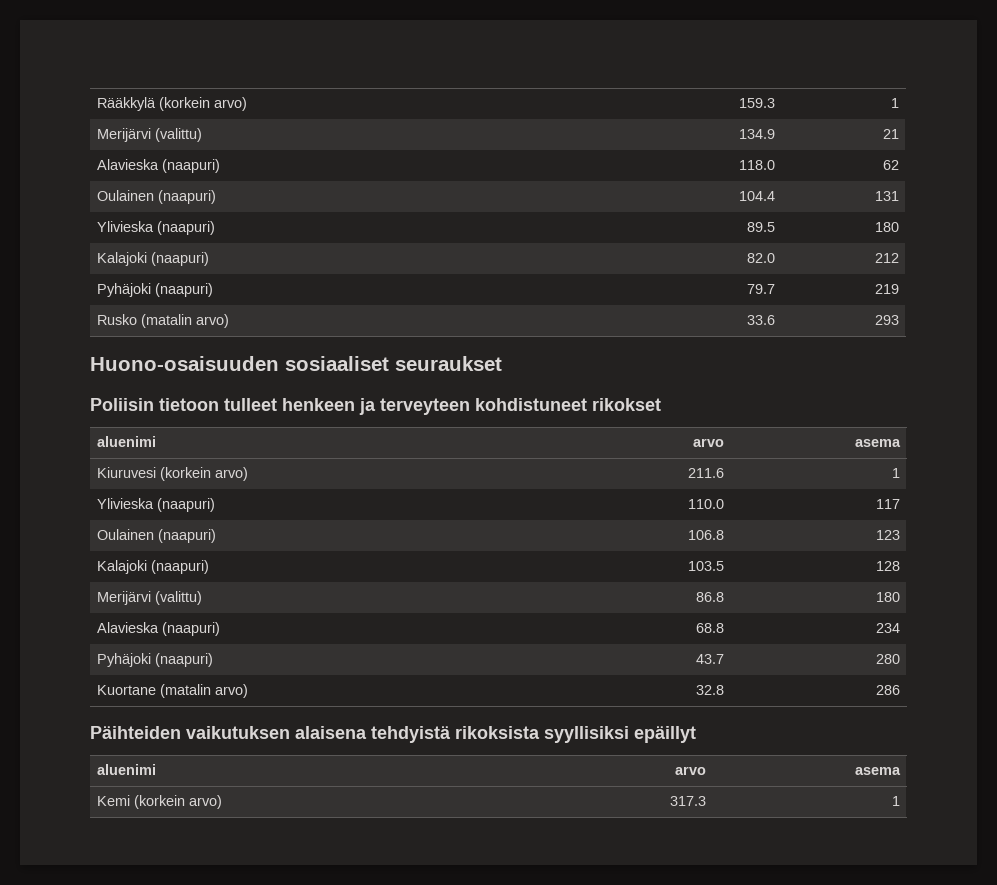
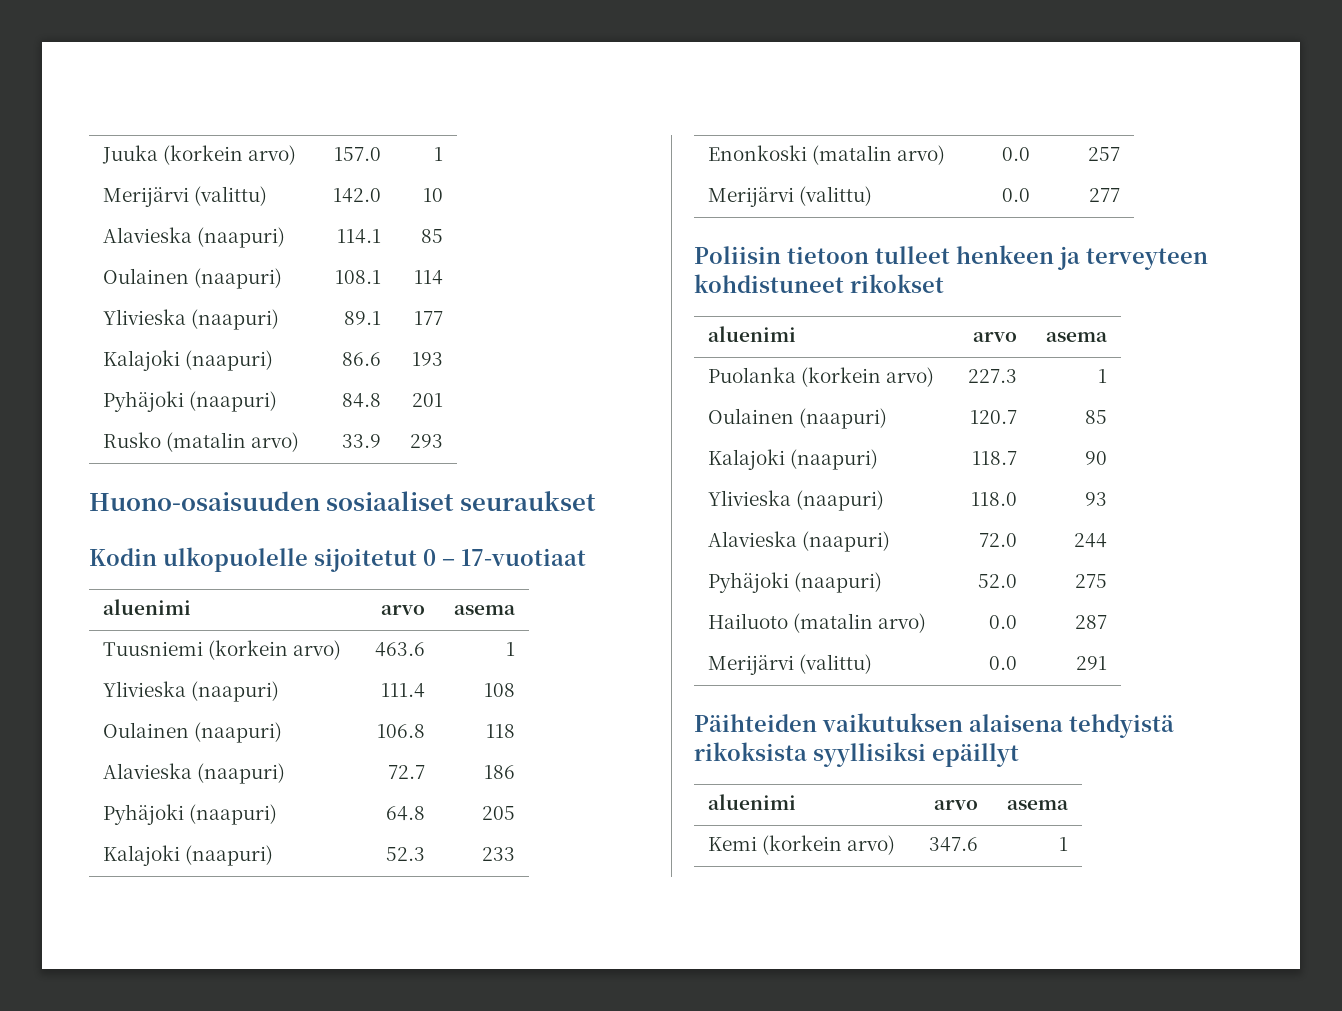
[97,97,248,111] [738,98,775,108] Rääkkylä (korkein arvo) | 159.3 -> [102,145,297,165] [333,147,381,161] Juuka (korkein arvo) | 157.0
[738,129,775,139] [882,129,899,139] [97,159,221,173] [738,160,775,170] [882,160,899,170] [97,190,217,204] [738,191,775,201] [874,191,899,201] [97,221,216,235] [746,222,775,232] [874,222,899,232] [97,252,210,266] [746,253,775,263] [874,253,899,263] [97,283,214,297] [746,284,775,294] [874,284,899,294] 134.9 | 21 // Alavieska (naapuri) | 118.0 | 62 // Oulainen (naapuri) | 104.4 | 131 // Ylivieska (naapuri) | 89.5 | 180 // Kalajoki (naapuri) | 82.0 | 212 // Pyhäjoki (naapuri) | 79.7 | 219 -> [332,188,381,203] [422,188,443,202] [103,227,286,248] [336,229,381,244] [420,229,443,243] [103,268,283,289] [334,270,381,284] [413,270,443,285] [103,309,280,330] [343,311,381,325] [413,311,443,325] [103,350,274,371] [341,352,381,366] [411,352,443,366] [103,391,278,412] [341,393,381,408] [411,393,443,407] 142.0 | 10 // Alavieska (naapuri) | 114.1 | 85 // Oulainen (naapuri) | 108.1 | 114 // Ylivieska (naapuri) | 89.1 | 177 // Kalajoki (naapuri) | 86.6 | 193 // Pyhäjoki (naapuri) | 84.8 | 201
[746,315,775,325] 33.6 -> [341,434,381,448] 33.9
(502, 363) none -> [89,547,586,572] [103,599,192,615] [380,605,425,615] [453,605,516,615] [103,640,342,660] [374,642,425,657] [505,642,515,656] [103,681,280,702] [380,683,425,698] [483,683,515,697] [103,722,283,743] [376,724,425,738] [485,724,515,738] [103,763,286,784] [387,765,425,779] [483,765,515,779] [103,804,278,825] [385,806,425,821] [481,806,515,820] [103,845,274,866] [385,847,425,861] [481,847,515,861] [708,145,946,165] [1001,147,1030,161] [1087,147,1120,161] [708,186,873,207] [1001,188,1030,202] [1088,188,1120,202] // Kodin ulkopuolelle sijoitetut 0 – 17-vuotiaat // aluenimi | arvo | asema // Tuusniemi (korkein arvo) | 463.6 | 1 // Ylivieska (naapuri) | 111.4 | 108 // Oulainen (naapuri) | 106.8 | 118 // Alavieska (naapuri) | 72.7 | 186 // Pyhäjoki (naapuri) | 64.8 | 205 // Kalajoki (naapuri) | 52.3 | 233 // Enonkoski (matalin arvo) | 0.0 | 257 // Merijärvi (valittu) | 0.0 | 277
[97,467,249,481] [687,468,724,478] [891,468,900,478] [97,498,216,512] [687,499,724,509] [875,499,900,509] [97,529,217,543] [687,530,724,540] [875,530,900,540] [97,560,210,574] [687,561,724,571] [875,561,900,571] [97,591,203,605] [695,592,724,602] [875,592,900,602] [97,622,221,636] [695,623,724,633] [875,623,900,633] [97,653,214,667] [695,654,724,664] [875,654,900,664] [97,684,249,698] [695,685,724,695] [875,685,900,695] Kiuruvesi (korkein arvo) | 211.6 | 1 // Ylivieska (naapuri) | 110.0 | 117 // Oulainen (naapuri) | 106.8 | 123 // Kalajoki (naapuri) | 103.5 | 128 // Merijärvi (valittu) | 86.8 | 180 // Alavieska (naapuri) | 68.8 | 234 // Pyhäjoki (naapuri) | 43.7 | 280 // Kuortane (matalin arvo) | 32.8 | 286 -> [708,367,935,387] [967,369,1017,383] [1097,369,1107,383] [708,408,888,429] [969,410,1017,424] [1084,410,1107,424] [708,449,879,470] [971,451,1017,465] [1084,451,1107,465] [708,490,885,511] [970,492,1017,506] [1084,492,1107,506] [708,531,891,552] [978,533,1017,547] [1073,533,1107,548] [708,572,883,593] [977,574,1017,588] [1074,574,1107,588] [708,613,927,633] [988,615,1017,629] [1074,615,1107,629] [708,654,873,675] [988,656,1017,670] [1075,656,1107,670] Puolanka (korkein arvo) | 227.3 | 1 // Oulainen (naapuri) | 120.7 | 85 // Kalajoki (naapuri) | 118.7 | 90 // Ylivieska (naapuri) | 118.0 | 93 // Alavieska (naapuri) | 72.0 | 244 // Pyhäjoki (naapuri) | 52.0 | 275 // Hailuoto (matalin arvo) | 0.0 | 287 // Merijärvi (valittu) | 0.0 | 291
[669,796,706,806] 317.3 -> [928,837,978,852] 347.6

